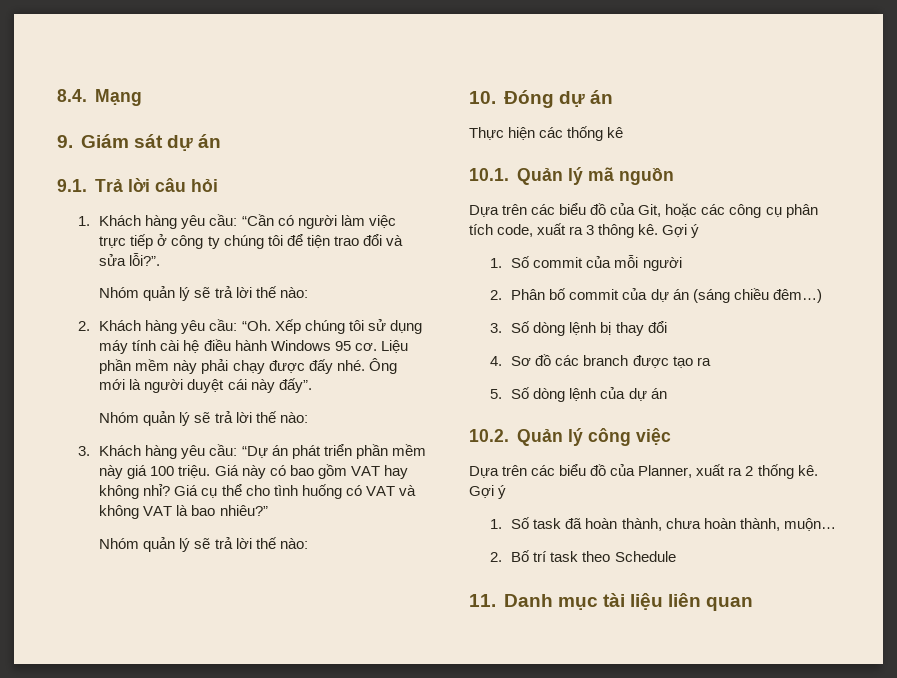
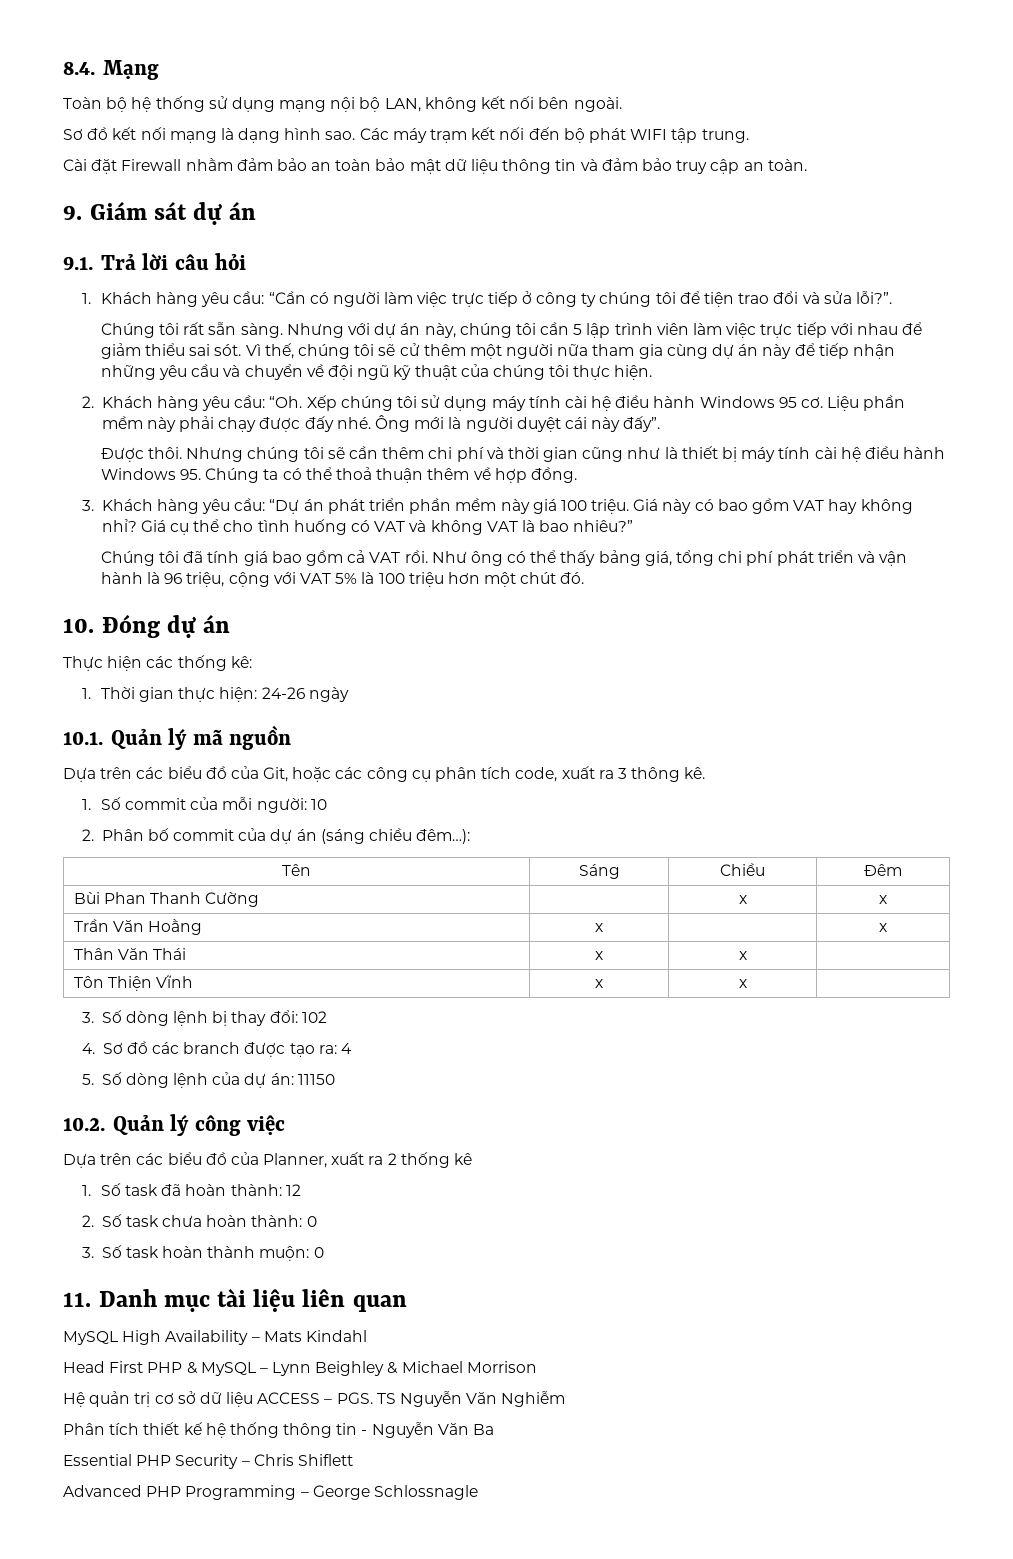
(142, 97) none -> [63,96,622,112] [63,127,749,143] [63,158,807,174] // Toàn bộ hệ thống sử dụng mạng nội bộ LAN, không kết nối bên ngoài. // Sơ đồ kết nối mạng là dạng hình sao. Các máy trạm kết nối đến bộ phát WIFI tập trung. // Cài đặt Firewall nhằm đảm bảo an toàn bảo mật dữ liệu thông tin và đảm bảo truy cập an toàn.
[99,286,308,301] Nhóm quản lý sẽ trả lời thế nào: -> [100,322,923,338] [100,343,895,359] [100,364,653,380] Chúng tôi rất sẵn sàng. Nhưng với dự án này, chúng tôi cần 5 lập trình viên làm việc trực tiếp với nhau để giảm thiểu sai sót. Vì thế, chúng tôi sẽ cử thêm một người nữa tham gia cùng dự án này để tiếp nhận những yêu cầu và chuyển về đội ngũ kỹ thuật của chúng tôi thực hiện.
[99,411,308,426] Nhóm quản lý sẽ trả lời thế nào: -> [100,446,946,462] [100,467,577,483] Được thôi. Nhưng chúng tôi sẽ cần thêm chi phí và thời gian cũng như là thiết bị máy tính cài hệ điều hành Windows 95. Chúng ta có thể thoả thuận thêm về hợp đồng.
[99,537,308,552] Nhóm quản lý sẽ trả lời thế nào: -> [100,550,908,566] [100,572,585,587] Chúng tôi đã tính giá bao gồm cả VAT rồi. Như ông có thể thấy bảng giá, tổng chi phí phát triển và vận hành là 96 triệu, cộng với VAT 5% là 100 triệu hơn một chút đó.
[607,127,624,138] kê -> [230,656,252,668] [81,687,349,702] kê: // 1. Thời gian thực hiện: 24-26 ngày
[662,224,700,238] Gợi ý -> (706, 773) none
[642,257,682,271] người -> [256,798,327,813] người: 10
[772,289,822,303] đêm…) -> [416,829,471,844] [282,864,311,876] [578,864,620,879] [720,863,765,876] [864,864,902,876] [73,892,260,907] [738,895,747,904] [879,895,887,904] [73,919,202,935] [595,923,603,932] [879,923,887,932] [73,948,186,960] [595,951,603,960] [738,951,747,960] [73,975,193,991] [595,979,603,988] [738,979,747,988] đêm…): // Tên | Sáng | Chiều | Đêm // Bùi Phan Thanh Cường | | x | x // Trần Văn Hoằng | x | | x // Thân Văn Thái | x | x | // Tôn Thiện Vĩnh | x | x |
[647,321,667,333] đổi -> [269,1010,327,1023] đổi: 102
[696,357,711,366] ra -> [318,1043,352,1054] ra: 4
[650,388,667,399] án -> [270,1073,335,1085] án: 11150
[797,465,818,476] [469,485,507,499] kê. Gợi ý -> [454,1153,473,1165] kê
[621,518,836,531] [490,550,676,562] thành, chưa hoàn thành, muộn… // 2. Bố trí task theo Schedule -> [230,1184,301,1196] [81,1214,317,1227] [81,1245,324,1261] thành: 12 // 2. Số task chưa hoàn thành: 0 // 3. Số task hoàn thành muộn: 0
(754, 604) none -> [63,1330,367,1345] [63,1361,537,1376] [63,1391,566,1407] [63,1422,495,1438] [63,1454,353,1469] [63,1485,478,1500] // MySQL High Availability – Mats Kindahl // Head First PHP & MySQL – Lynn Beighley & Michael Morrison // Hệ quản trị cơ sở dữ liệu ACCESS – PGS. TS Nguyễn Văn Nghiễm // Phân tích thiết kế hệ thống thông tin - Nguyễn Văn Ba // Essential PHP Security – Chris Shiflett // Advanced PHP Programming – George Schlossnagle

